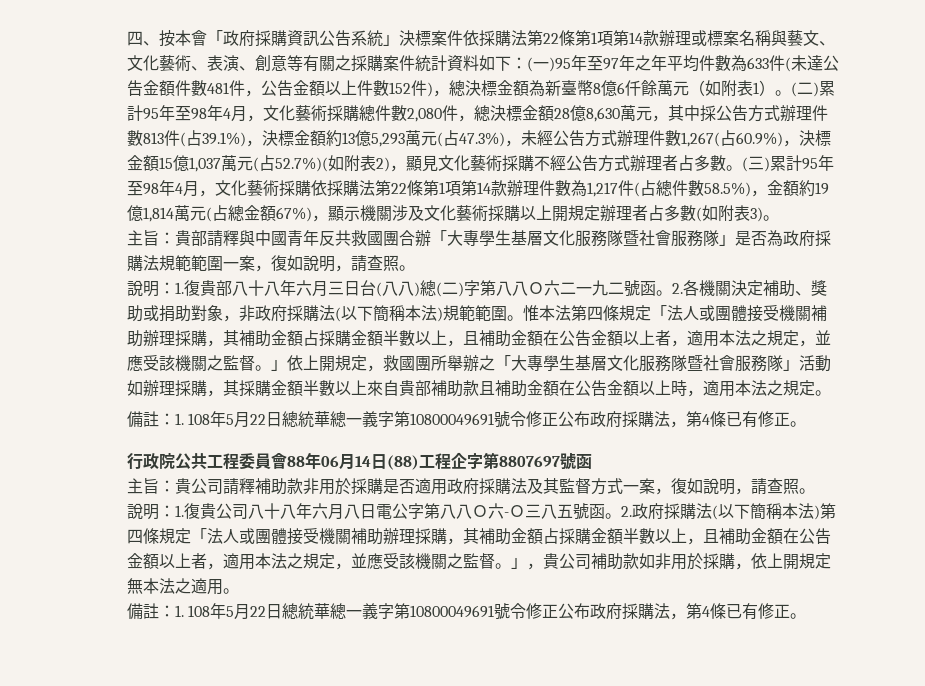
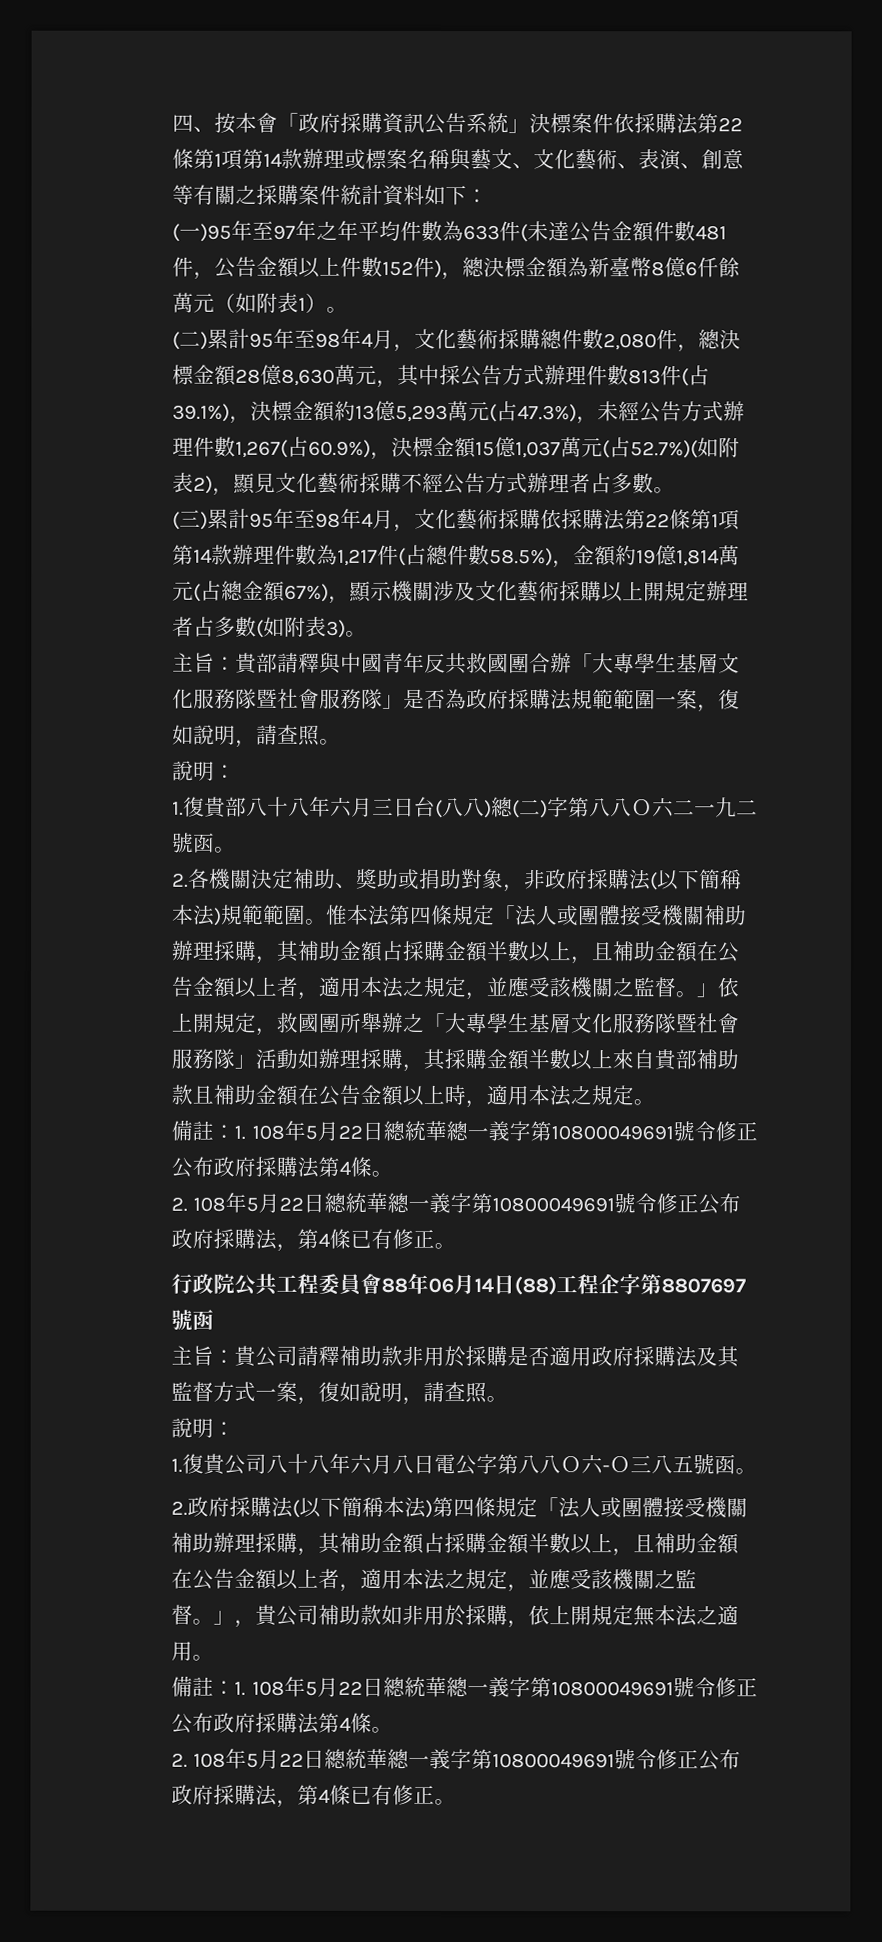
(528, 63) none -> (489, 196) //
(792, 93) none -> (349, 309) //
(743, 168) none -> (676, 490) //
(176, 288) none -> (237, 771) //
(673, 293) none -> (237, 849) //
(671, 419) none -> [318,1156,394,1177] [171,1192,742,1215] [171,1228,278,1250] 第4條。 // 2. 108年5月22日總統華總一義字第10800049691號令修正公布政府採購法
(176, 511) none -> (236, 1428) //
(622, 516) none -> (758, 1471) //
(671, 611) none -> [318,1712,394,1733] [171,1748,742,1771] [171,1784,278,1806] 第4條。 // 2. 108年5月22日總統華總一義字第10800049691號令修正公布政府採購法

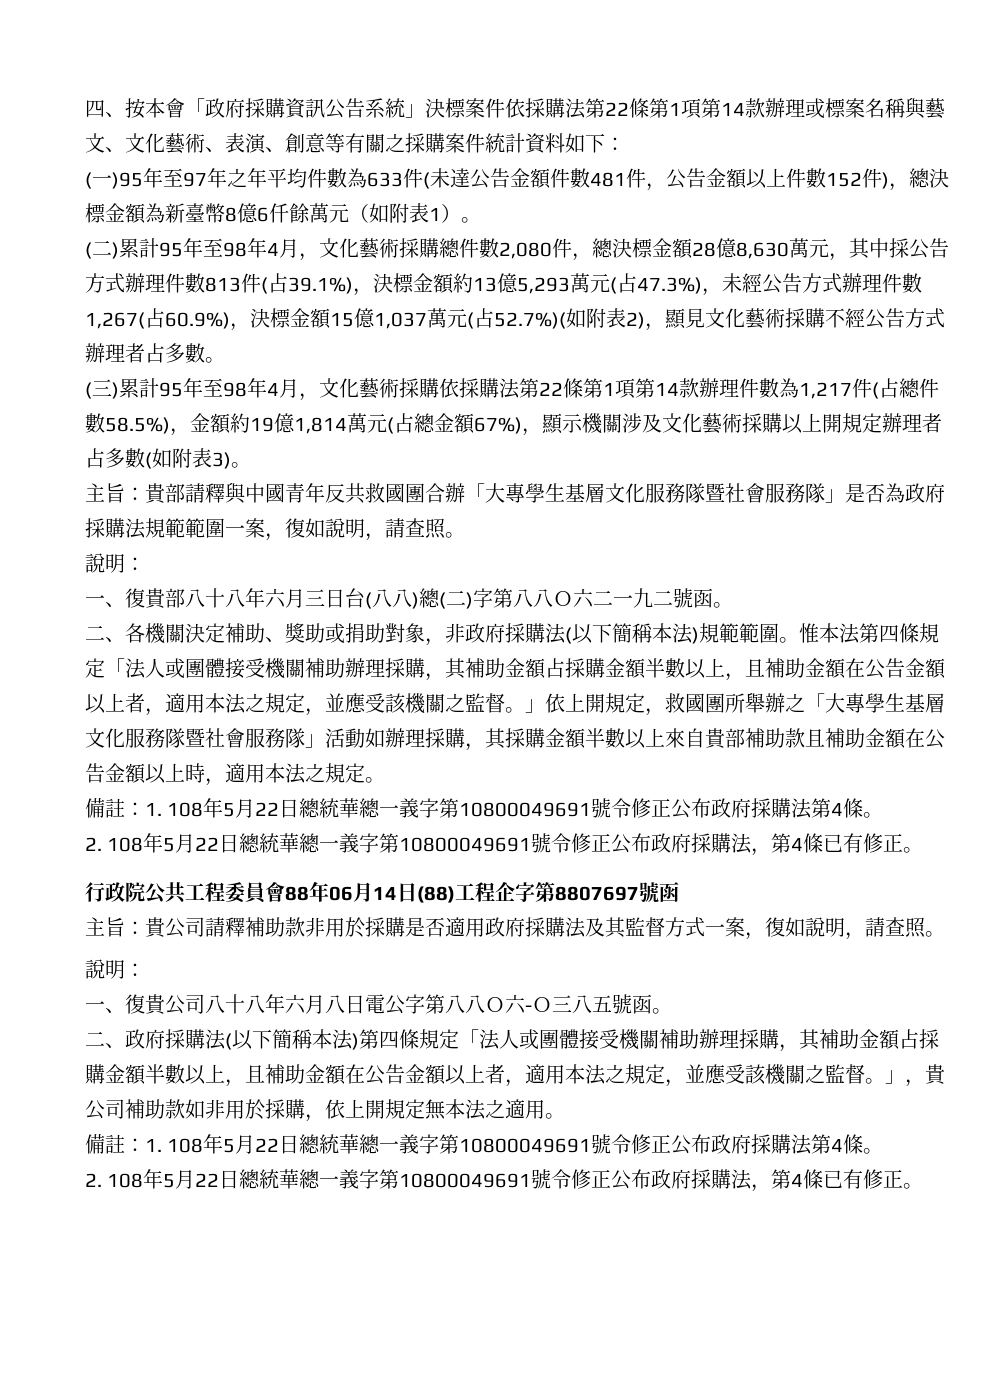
[172,801,185,816] 1. -> [84,595,125,607] 一、
[172,872,190,888] 2. -> [84,625,125,642] 二、
[171,1458,184,1473] 1. -> [84,1001,125,1013] 一、
[171,1500,189,1516] 2. -> [84,1031,125,1048] 二、

